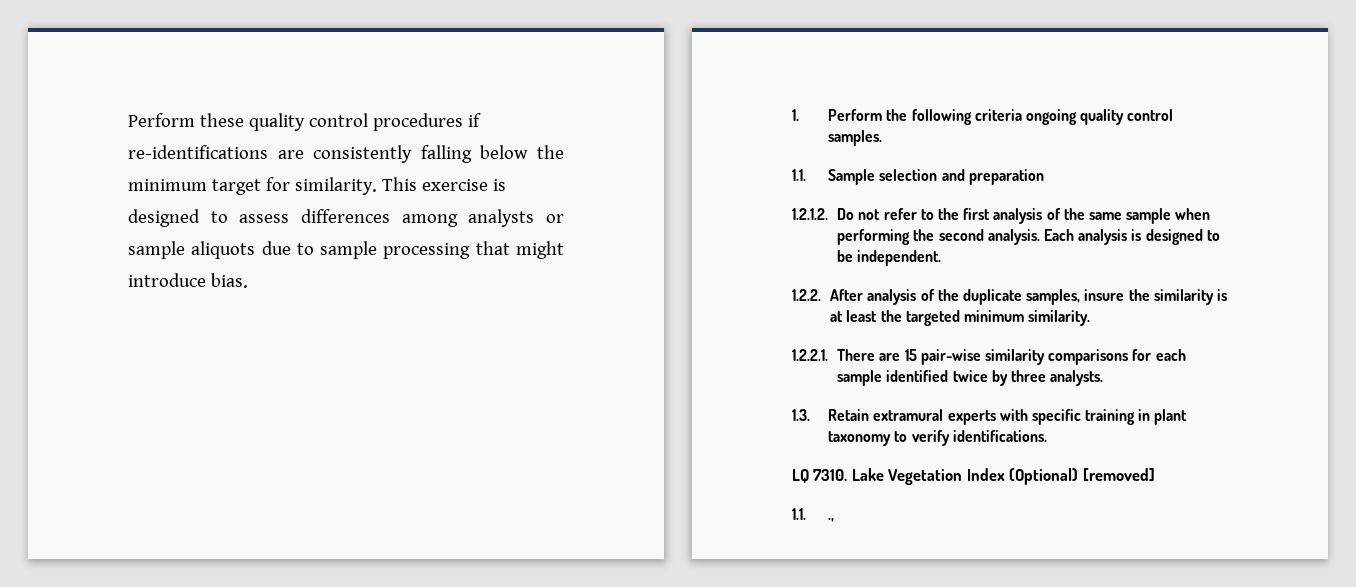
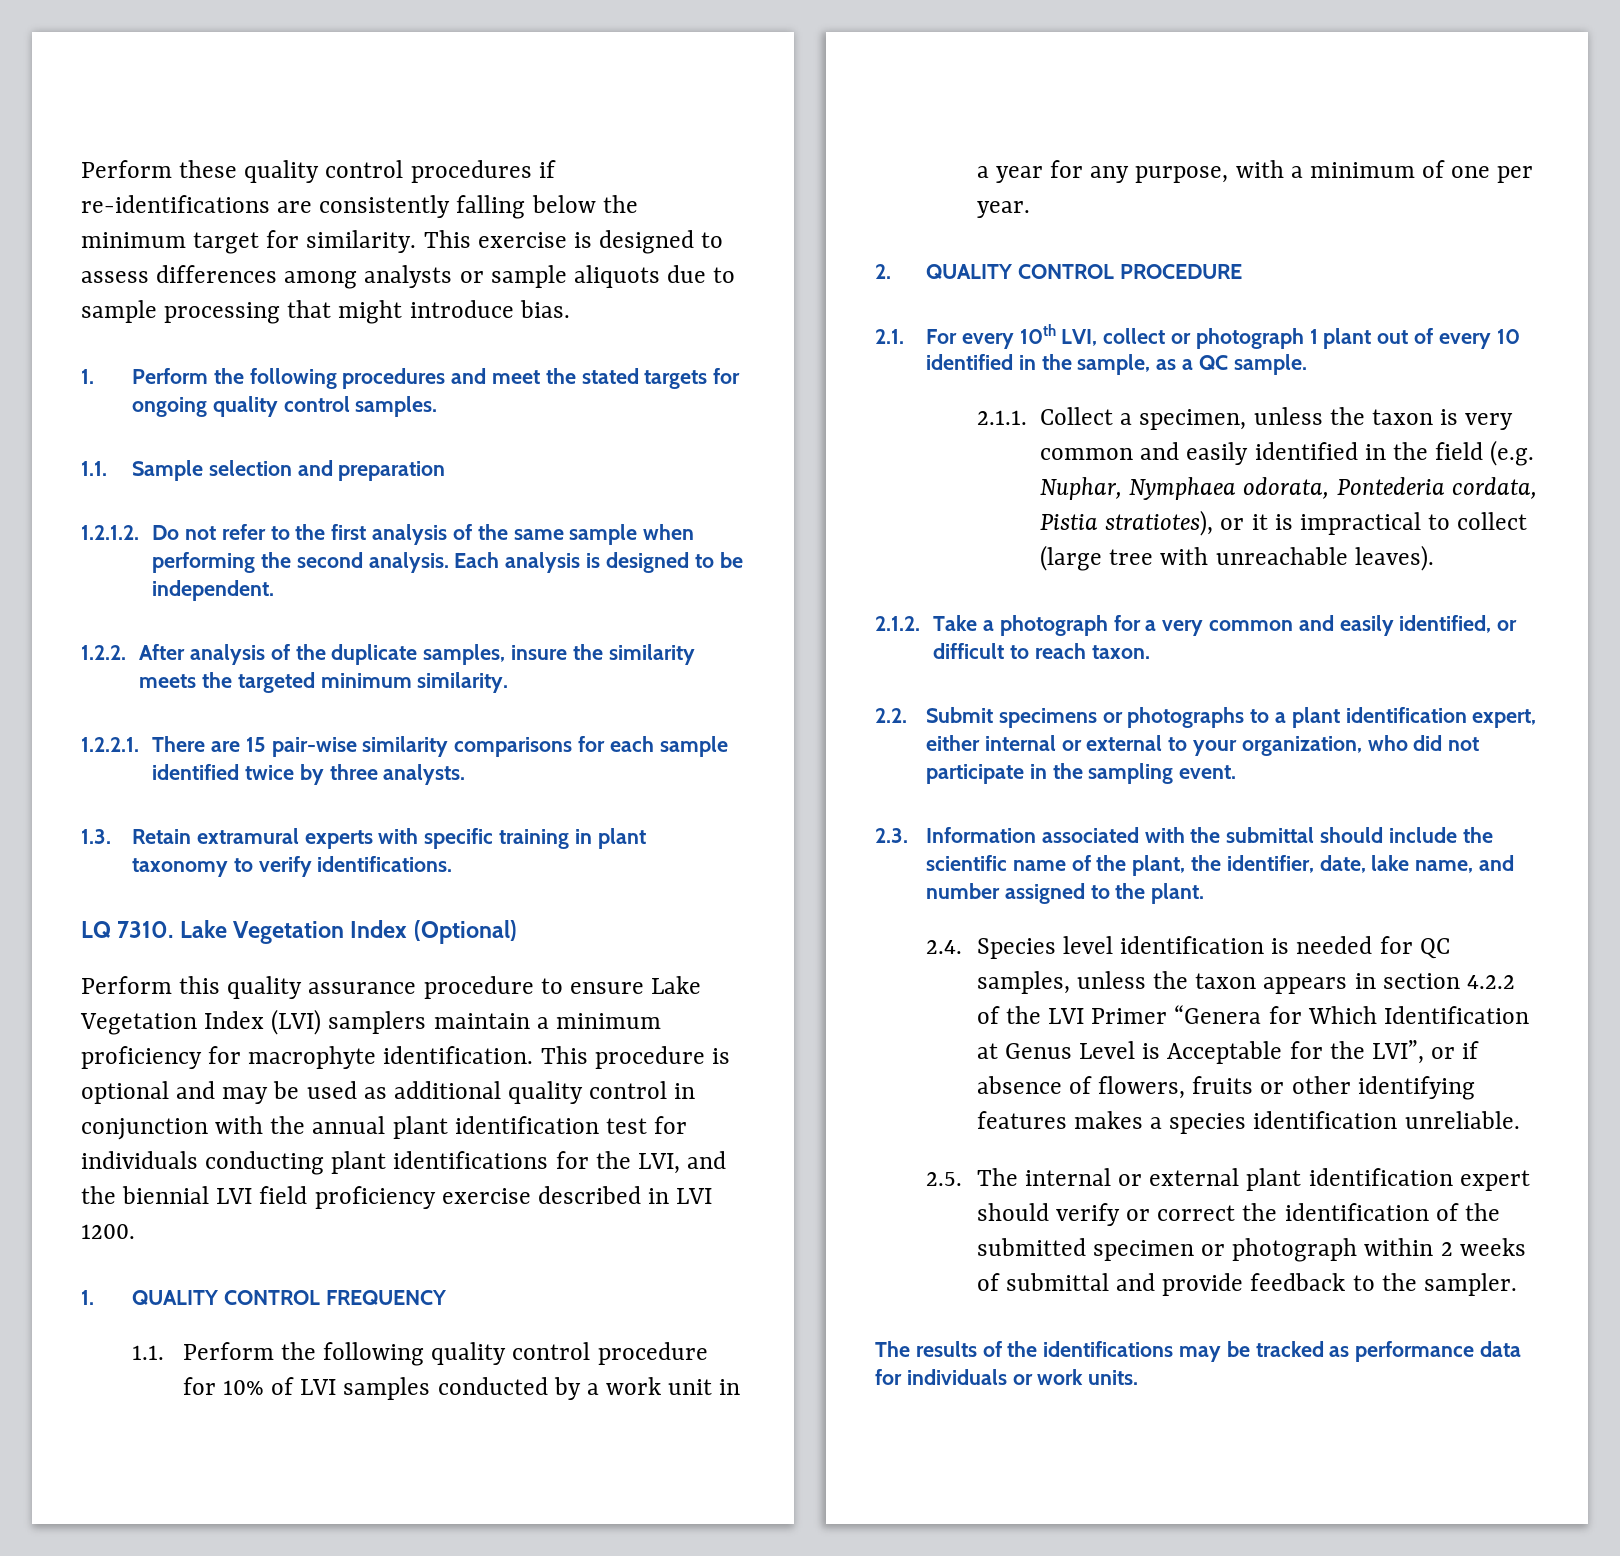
[974,109,1022,121] criteria -> [342,368,741,389] procedures and meet the stated targets for
[1216,289,1227,301] [830,310,878,322] is at least -> [139,674,197,688] meets
[1082,468,1155,481] [792,508,835,522] [removed] // 1.1. ., -> [81,976,702,999] [80,1009,661,1035] [81,1046,730,1069] [81,1081,696,1104] [81,1116,688,1140] [81,1151,727,1175] [81,1186,713,1209] [81,1224,135,1239] [81,1290,446,1305] [131,1342,708,1366] [182,1377,741,1400] [976,160,1534,183] [976,201,1030,218] [875,264,1242,279] [875,324,1520,349] [925,354,1307,375] [976,407,1514,430] [1040,440,1535,466] [1040,477,1537,500] [1040,510,1528,536] [1040,545,1434,571] [875,615,1518,636] [933,643,1150,659] [875,707,1537,728] [925,735,1480,756] [925,763,1237,784] [875,827,1493,843] [925,855,1514,876] [925,883,1205,904] [925,936,1450,959] [976,971,1515,994] [976,1005,1529,1024] [976,1040,1480,1064] [976,1076,1475,1100] [976,1111,1520,1134] [925,1168,1530,1191] [976,1203,1500,1226] [976,1238,1526,1262] [976,1273,1517,1296] [875,1341,1522,1362] [875,1369,1139,1385] // Perform this quality assurance procedure to ensure Lake Vegetation Index (LVI) samplers maintain a minimum proficiency for macrophyte identification. This procedure is optional and may be used as additional quality control in conjunction with the annual plant identification test for individuals conducting plant identifications for the LVI, and the biennial LVI field proficiency exercise described in LVI 1200. // 1. QUALITY CONTROL FREQUENCY // 1.1. Perform the following quality control procedure for 10% of LVI samples conducted by a work unit in a year for any purpose, with a minimum of one per year. // 2. QUALITY CONTROL PROCEDURE // 2.1. For every 10th LVI, collect or photograph 1 plant out of every 10 identified in the sample, as a QC sample. // 2.1.1. Collect a specimen, unless the taxon is very common and easily identified in the field (e.g. Nuphar, Nymphaea odorata, Pontederia cordata, Pistia stratiotes), or it is impractical to collect (large tree with unreachable leaves). // 2.1.2. Take a photograph for a very common and easily identified, or difficult to reach taxon. // 2.2. Submit specimens or photographs to a plant identification expert, either internal or external to your organization, who did not participate in the sampling event. // 2.3. Information associated with the submittal should include the scientific name of the plant, the identifier, date, lake name, and number assigned to the plant. // 2.4. Species level identification is needed for QC samples, unless the taxon appears in section 4.2.2 of the LVI Primer “Genera for Which Identification at Genus Level is Acceptable for the LVI”, or if absence of flowers, fruits or other identifying features makes a species identification unreliable. // 2.5. The internal or external plant identification expert should verify or correct the identification of the submitted specimen or photograph within 2 weeks of submittal and provide feedback to the sampler. // The results of the identifications may be tracked as performance data for individuals or work units.

